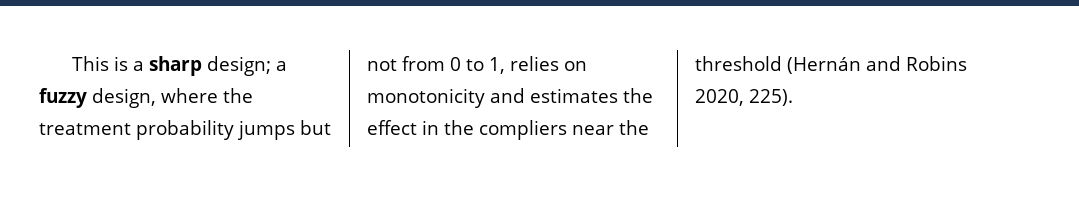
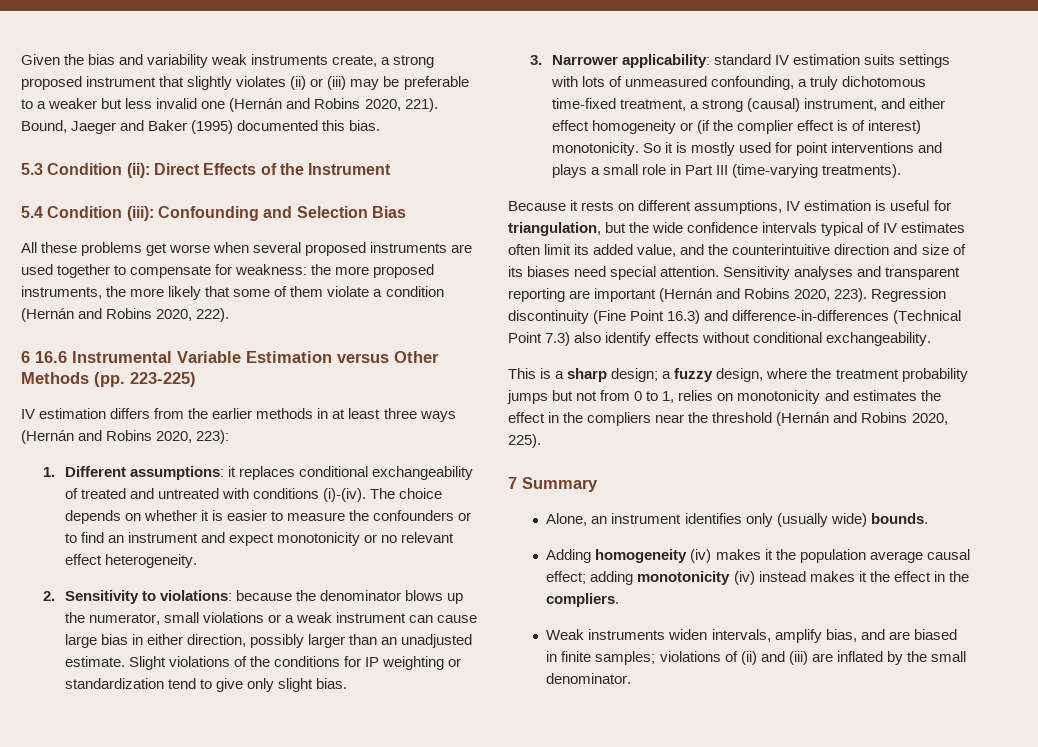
(72, 63) none -> [21,54,435,68] [21,76,469,90] [21,98,438,112] [21,120,381,134] [21,163,392,178] [21,206,406,221] [21,242,473,256] [21,264,435,278] [21,286,444,300] [21,308,230,322] [21,351,439,363] [21,372,196,387] [21,408,456,422] [21,430,230,444] [42,466,474,480] [64,488,443,502] [64,510,472,524] [64,532,455,546] [64,554,197,568] [42,590,464,604] [64,612,478,625] [64,634,473,648] [64,656,462,670] [64,678,348,692] [529,54,951,68] [550,76,927,90] [551,98,946,112] [551,120,922,134] [551,142,943,156] [551,164,902,178] [508,200,951,214] [508,222,966,236] [508,244,966,257] [508,266,961,280] [508,288,947,302] [508,310,962,324] [508,332,932,346] Given the bias and variability weak instruments create, a strong proposed instrument that slightly violates (ii) or (iii) may be preferable to a weaker but less invalid one (Hernán and Robins 2020, 221). Bound, Jaeger and Baker (1995) documented this bias. // 5.3 Condition (ii): Direct Effects of the Instrument // 5.4 Condition (iii): Confounding and Selection Bias // All these problems get worse when several proposed instruments are used together to compensate for weakness: the more proposed instruments, the more likely that some of them violate a condition (Hernán and Robins 2020, 222). // 6 16.6 Instrumental Variable Estimation versus Other Methods (pp. 223-225) // IV estimation differs from the earlier methods in at least three ways (Hernán and Robins 2020, 223): // 1. Different assumptions: it replaces conditional exchangeability of treated and untreated with conditions (i)-(iv). The choice depends on whether it is easier to measure the confounders or to find an instrument and expect monotonicity or no relevant effect heterogeneity. // 2. Sensitivity to violations: because the denominator blows up the numerator, small violations or a weak instrument can cause large bias in either direction, possibly larger than an unadjusted estimate. Slight violations of the conditions for IP weighting or standardization tend to give only slight bias. // 3. Narrower applicability: standard IV estimation suits settings with lots of unmeasured confounding, a truly dichotomous time-fixed treatment, a strong (causal) instrument, and either effect homogeneity or (if the complier effect is of interest) monotonicity. So it is mostly used for point interventions and plays a small role in Part III (time-varying treatments). // Because it rests on different assumptions, IV estimation is useful for triangulation, but the wide confidence intervals typical of IV estimates often limit its added value, and the counterintuitive direction and size of its biases need special attention. Sensitivity analyses and transparent reporting are important (Hernán and Robins 2020, 223). Regression discontinuity (Fine Point 16.3) and difference-in-differences (Technical Point 7.3) also identify effects without conditional exchangeability. //
(793, 97) none -> [508,477,598,492] [546,513,928,527] [546,549,970,563] [546,571,969,585] [546,593,620,607] [546,629,957,643] [546,651,966,665] [546,673,632,684] // 7 Summary // Alone, an instrument identifies only (usually wide) bounds. // Adding homogeneity (iv) makes it the population average causal effect; adding monotonicity (iv) instead makes it the effect in the compliers. // Weak instruments widen intervals, amplify bias, and are biased in finite samples; violations of (ii) and (iii) are inflated by the small denominator.

